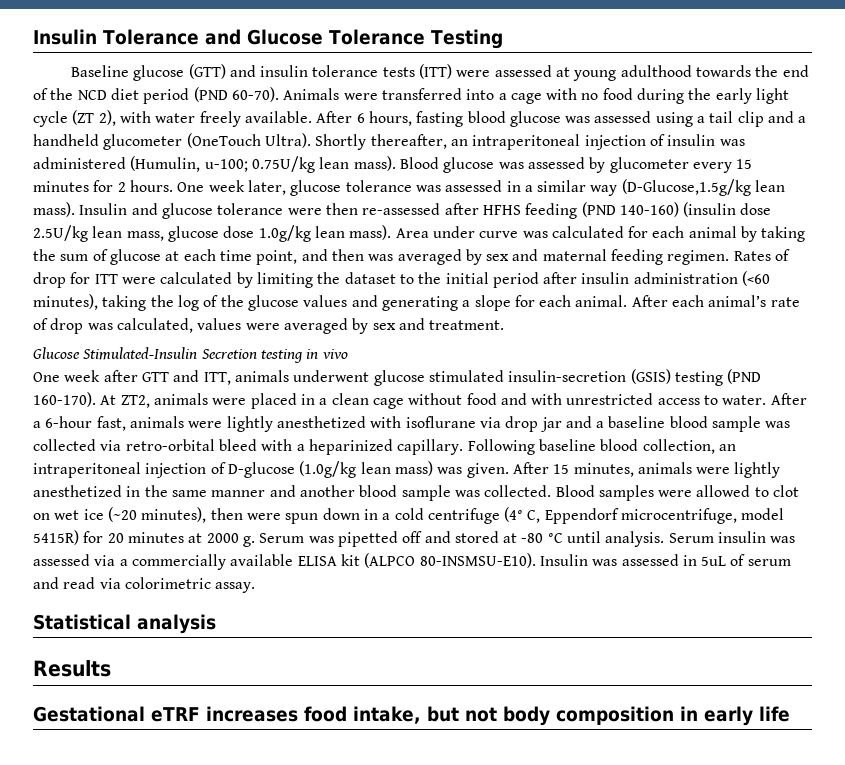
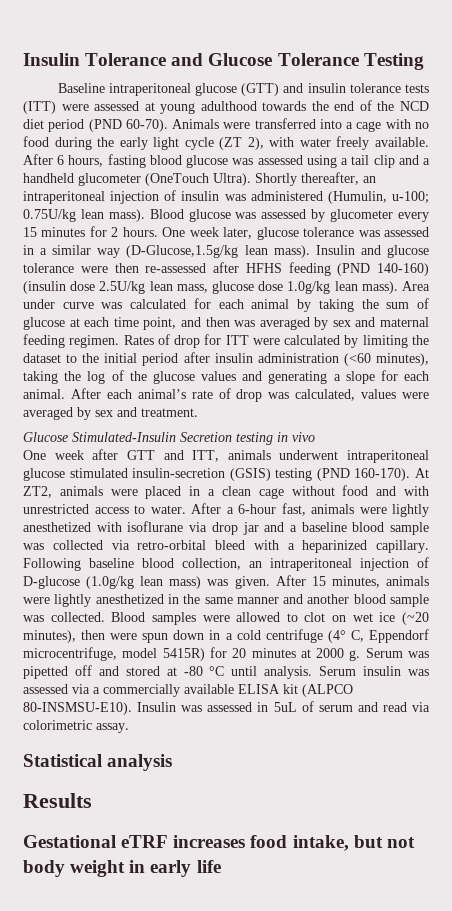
(129, 71) none -> [108,83,191,96] intraperitoneal
(370, 376) none -> [347,450,429,463] intraperitoneal
[556,706,674,725] composition -> [70,860,126,877] weight

